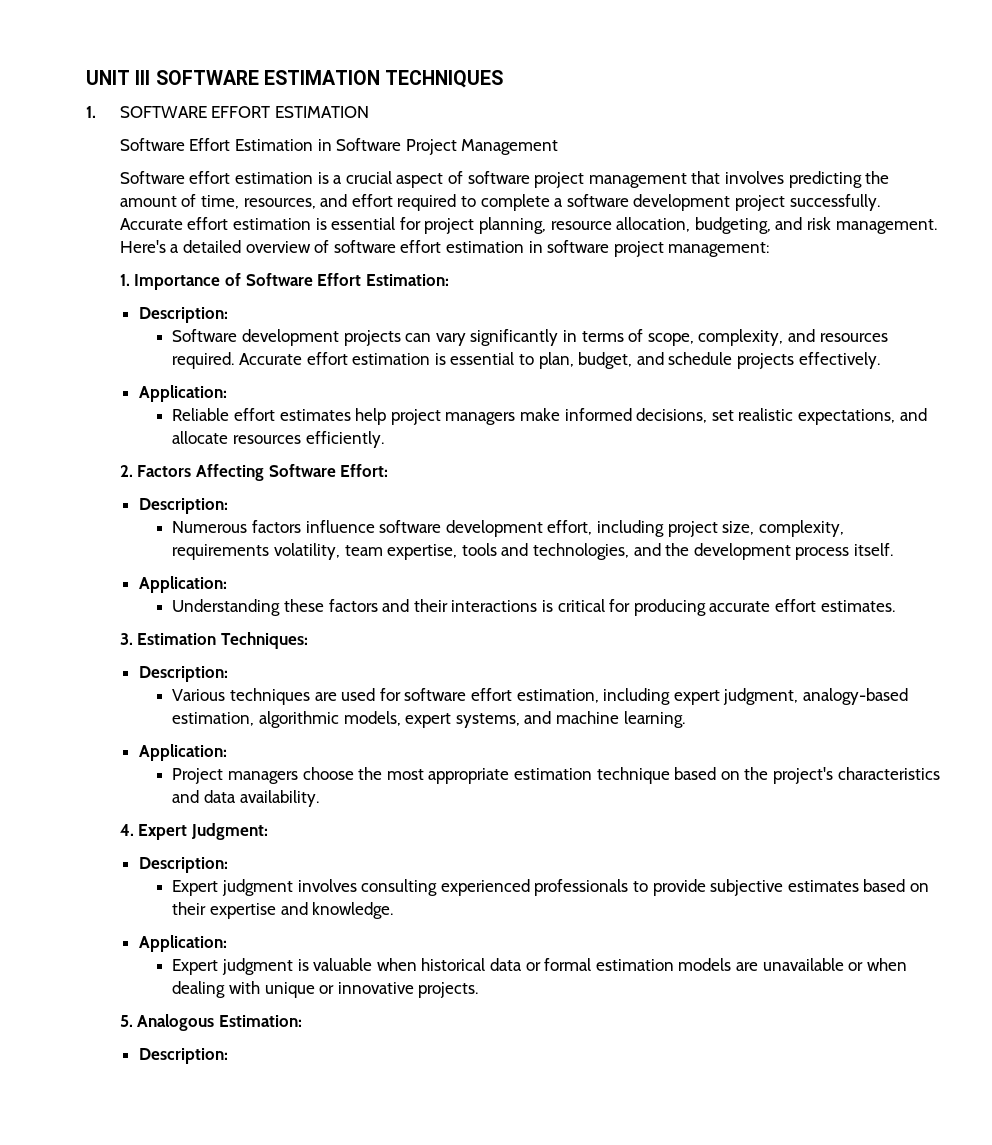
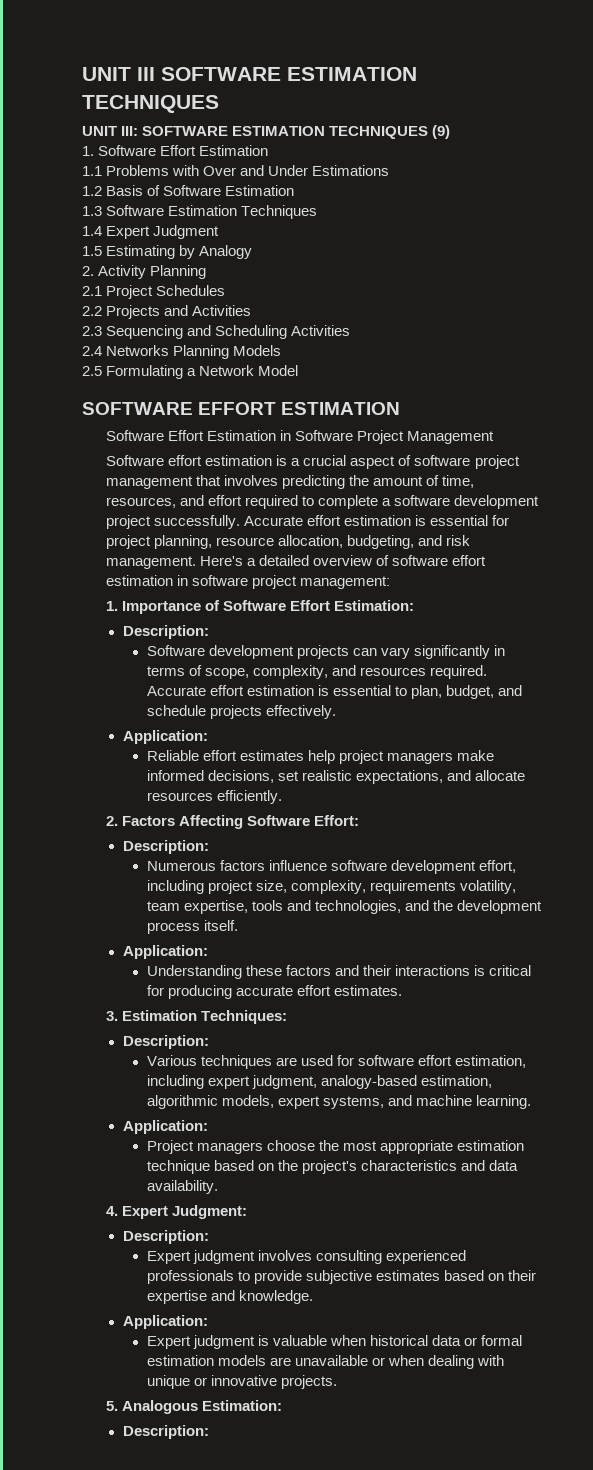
[86,106,96,118] 1. -> [82,125,451,139] [82,145,269,156] [82,165,390,176] [82,185,295,196] [82,205,318,219] [82,225,220,239] [82,245,253,259] [82,265,207,279] [82,285,226,299] [82,305,252,319] [82,325,351,339] [82,345,282,359] [82,365,299,379] UNIT III: SOFTWARE ESTIMATION TECHNIQUES (9) // 1. Software Effort Estimation // 1.1 Problems with Over and Under Estimations // 1.2 Basis of Software Estimation // 1.3 Software Estimation Techniques // 1.4 Expert Judgment // 1.5 Estimating by Analogy // 2. Activity Planning // 2.1 Project Schedules // 2.2 Projects and Activities // 2.3 Sequencing and Scheduling Activities // 2.4 Networks Planning Models // 2.5 Formulating a Network Model //

